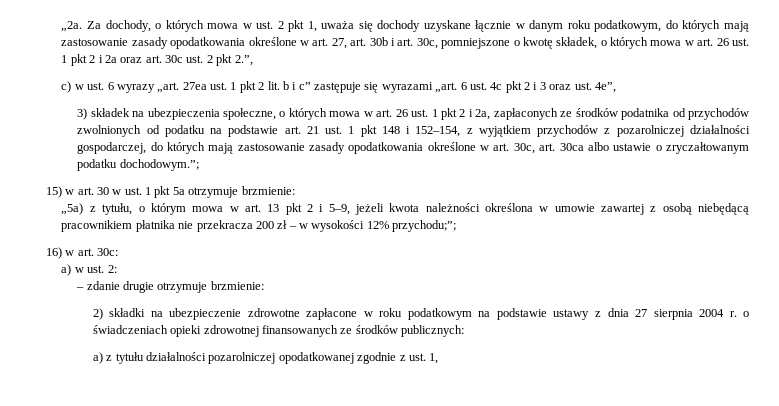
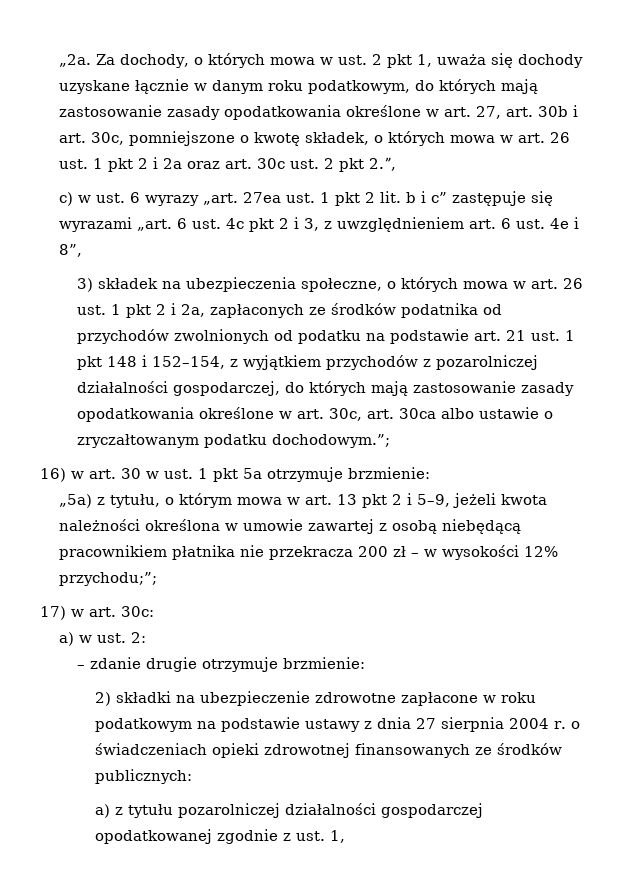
[539,82,616,93] 3 oraz ust. 4e”, -> [303,217,579,232] [58,244,82,257] 3, z uwzględnieniem art. 6 ust. 4e i 8”,
[45,186,62,198] 15) -> [40,468,67,482] 16)
[45,247,62,259] 16) -> [40,606,67,620] 17)
[146,352,276,364] działalności pozarolniczej -> [178,803,484,818] pozarolniczej działalności gospodarczej

